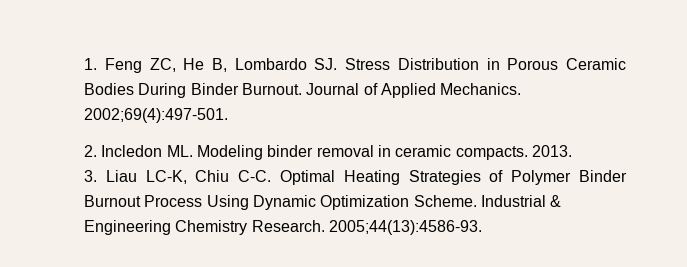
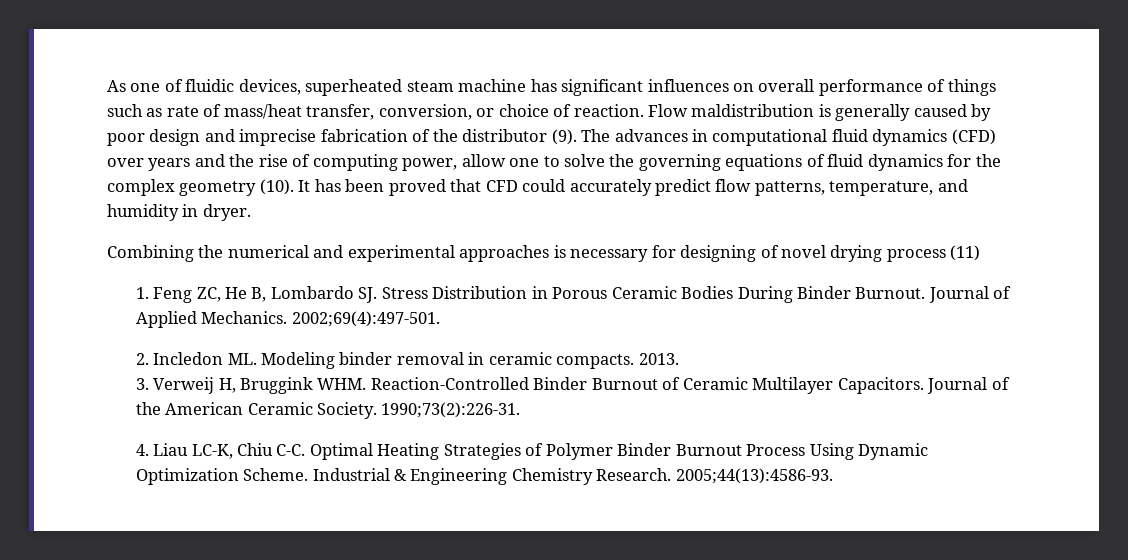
(84, 64) none -> [107,79,996,96] [107,104,992,121] [107,129,996,146] [107,154,1001,171] [107,179,968,196] [107,204,251,221] [107,245,981,262] As one of fluidic devices, superheated steam machine has significant influences on overall performance of things such as rate of mass/heat transfer, conversion, or choice of reaction. Flow maldistribution is generally caused by poor design and imprecise fabrication of the distributor (9). The advances in computational fluid dynamics (CFD) over years and the rise of computing power, allow one to solve the governing equations of fluid dynamics for the complex geometry (10). It has been proved that CFD could accurately predict flow patterns, temperature, and humidity in dryer. // Combining the numerical and experimental approaches is necessary for designing of novel drying process (11) //
(98, 176) none -> [153,377,1010,394] [135,402,521,419] [135,444,149,456] Verweij H, Bruggink WHM. Reaction-Controlled Binder Burnout of Ceramic Multilayer Capacitors. Journal of the American Ceramic Society. 1990;73(2):226-31. // 4.

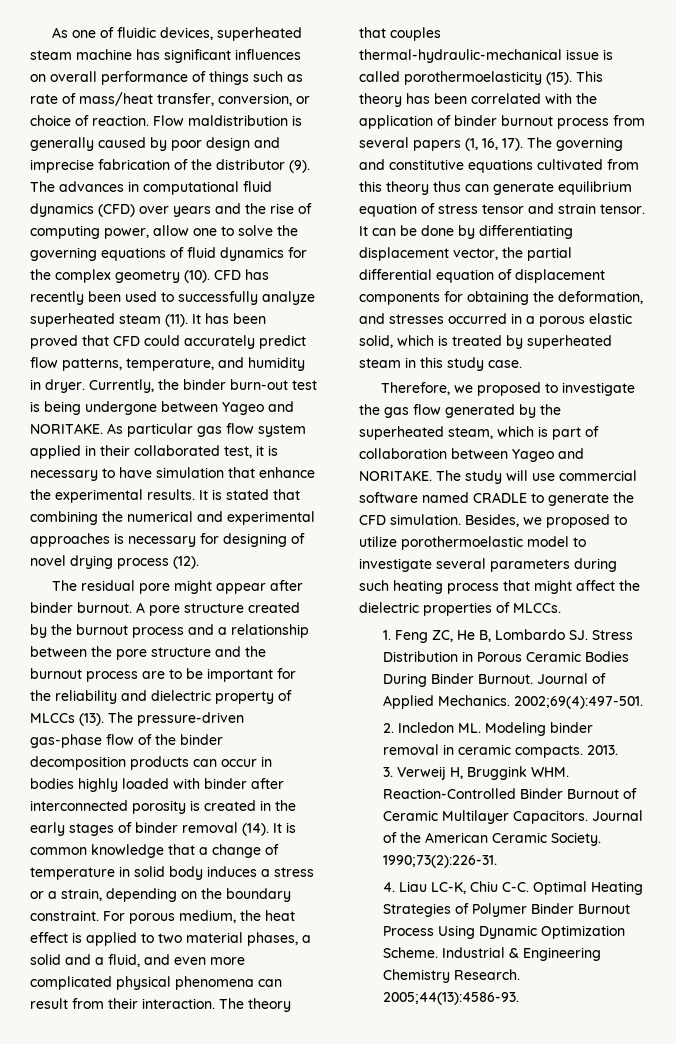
(294, 187) none -> [214,269,269,280] [30,291,315,305] [30,313,188,327] CFD has recently been used to successfully analyze superheated steam (11).
[107,245,194,262] // Combining -> [89,379,317,393] [30,401,294,415] [30,423,306,437] [30,445,278,459] [30,467,315,481] [30,489,300,503] [30,511,98,525] Currently, the binder burn-out test is being undergone between Yageo and NORITAKE. As particular gas flow system applied in their collaborated test, it is necessary to have simulation that enhance the experimental results. It is stated that combining
[950,245,981,261] (11) -> [173,556,199,569] [52,580,304,594] [30,602,300,616] [30,624,309,638] [30,646,266,660] [30,668,296,682] [30,690,292,704] [30,712,244,726] [30,734,223,748] [30,756,272,770] [30,778,284,792] [30,800,296,814] [30,822,296,836] [30,844,279,858] [30,866,314,880] [30,888,291,902] [30,910,295,924] [30,932,311,946] [30,954,245,967] [30,976,282,990] [30,998,291,1012] [359,27,441,41] [359,49,613,63] [359,71,603,85] [359,93,597,107] [359,115,645,129] [359,137,623,151] [359,159,639,173] [359,181,632,195] [359,203,645,217] [359,225,573,239] [359,247,572,261] [359,269,605,283] [359,291,643,305] [359,313,632,327] [359,335,612,349] [359,357,522,371] [381,382,636,396] [359,404,561,418] [359,426,599,440] [359,448,584,462] [359,470,637,484] [359,492,634,506] [359,514,627,528] [359,536,586,550] [359,558,617,572] [359,580,640,594] [359,602,561,616] (12). // The residual pore might appear after binder burnout. A pore structure created by the burnout process and a relationship between the pore structure and the burnout process are to be important for the reliability and dielectric property of MLCCs (13). The pressure-driven gas-phase flow of the binder decomposition products can occur in bodies highly loaded with binder after interconnected porosity is created in the early stages of binder removal (14). It is common knowledge that a change of temperature in solid body induces a stress or a strain, depending on the boundary constraint. For porous medium, the heat effect is applied to two material phases, a solid and a fluid, and even more complicated physical phenomena can result from their interaction. The theory that couples thermal-hydraulic-mechanical issue is called porothermoelasticity (15). This theory has been correlated with the application of binder burnout process from several papers (1, 16, 17). The governing and constitutive equations cultivated from this theory thus can generate equilibrium equation of stress tensor and strain tensor. It can be done by differentiating displacement vector, the partial differential equation of displacement components for obtaining the deformation, and stresses occurred in a porous elastic solid, which is treated by superheated steam in this study case. // Therefore, we proposed to investigate the gas flow generated by the superheated steam, which is part of collaboration between Yageo and NORITAKE. The study will use commercial software named CRADLE to generate the CFD simulation. Besides, we proposed to utilize porothermoelastic model to investigate several parameters during such heating process that might affect the dielectric properties of MLCCs.

